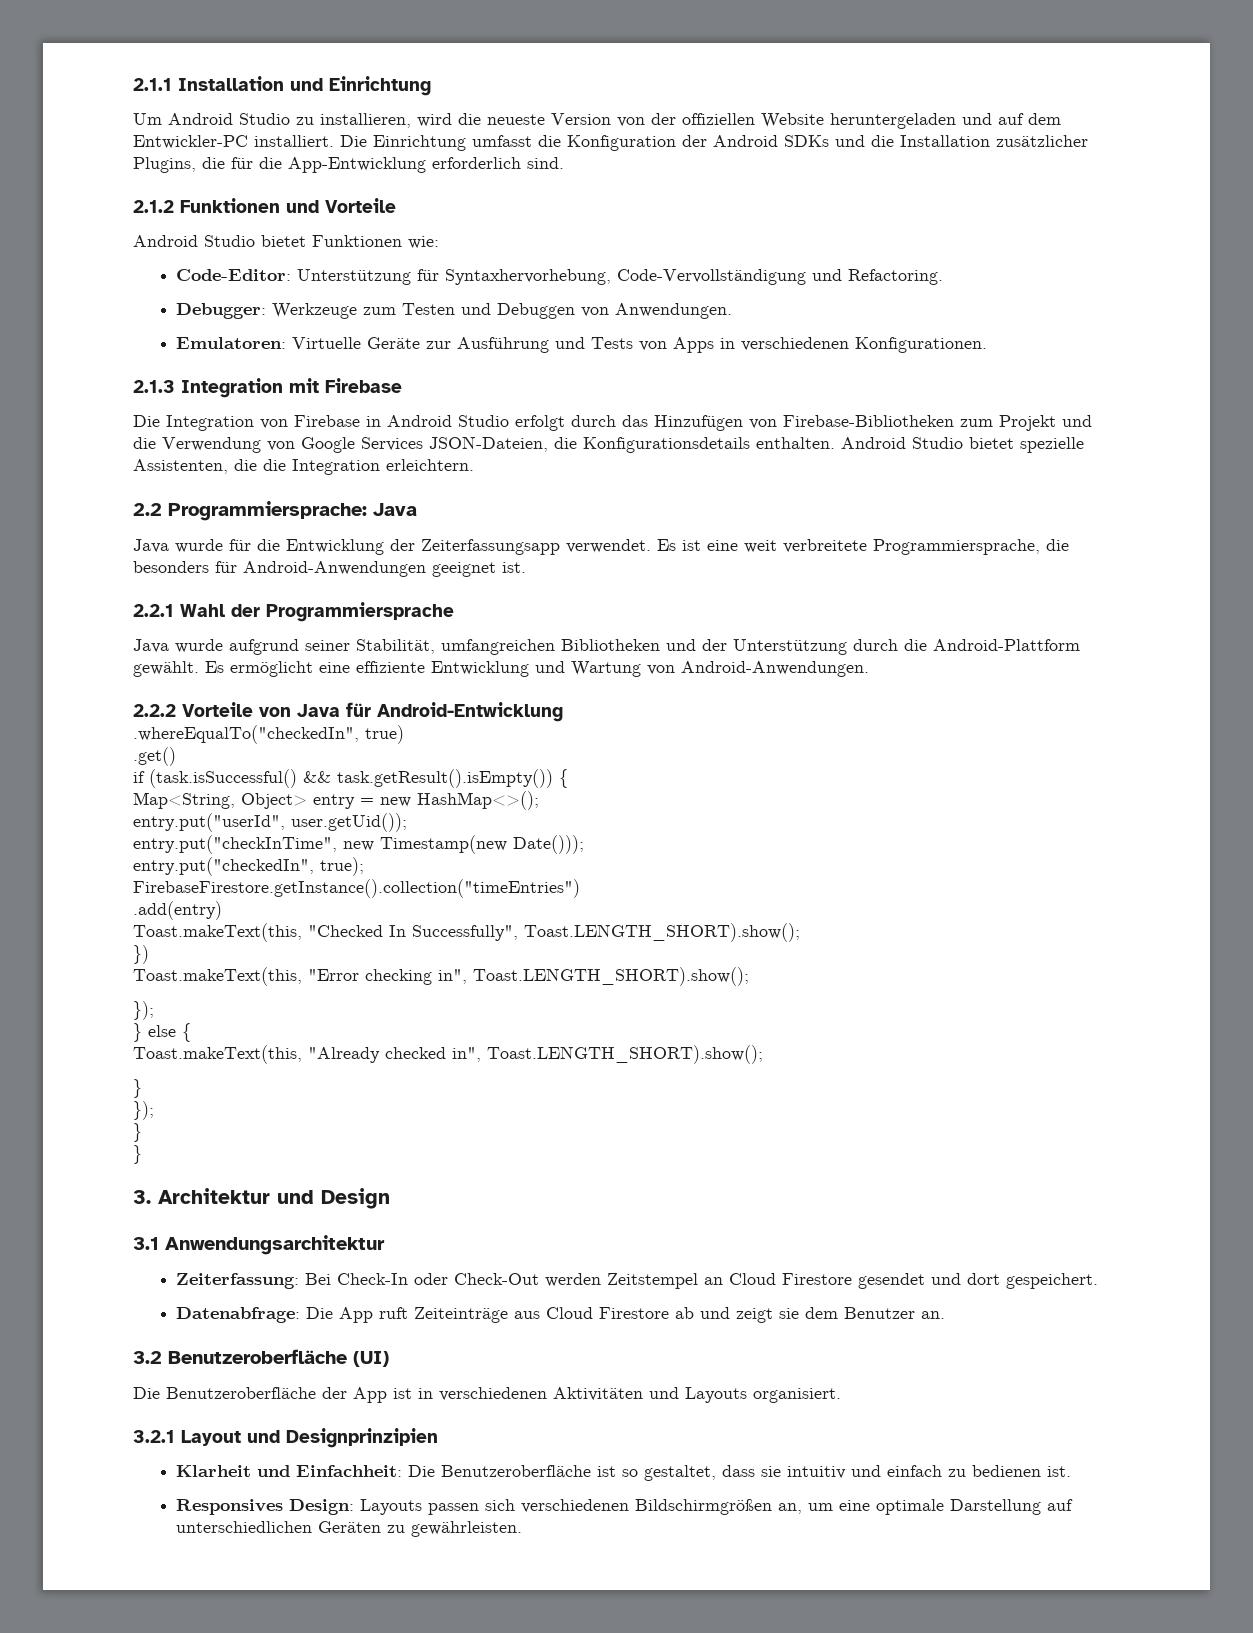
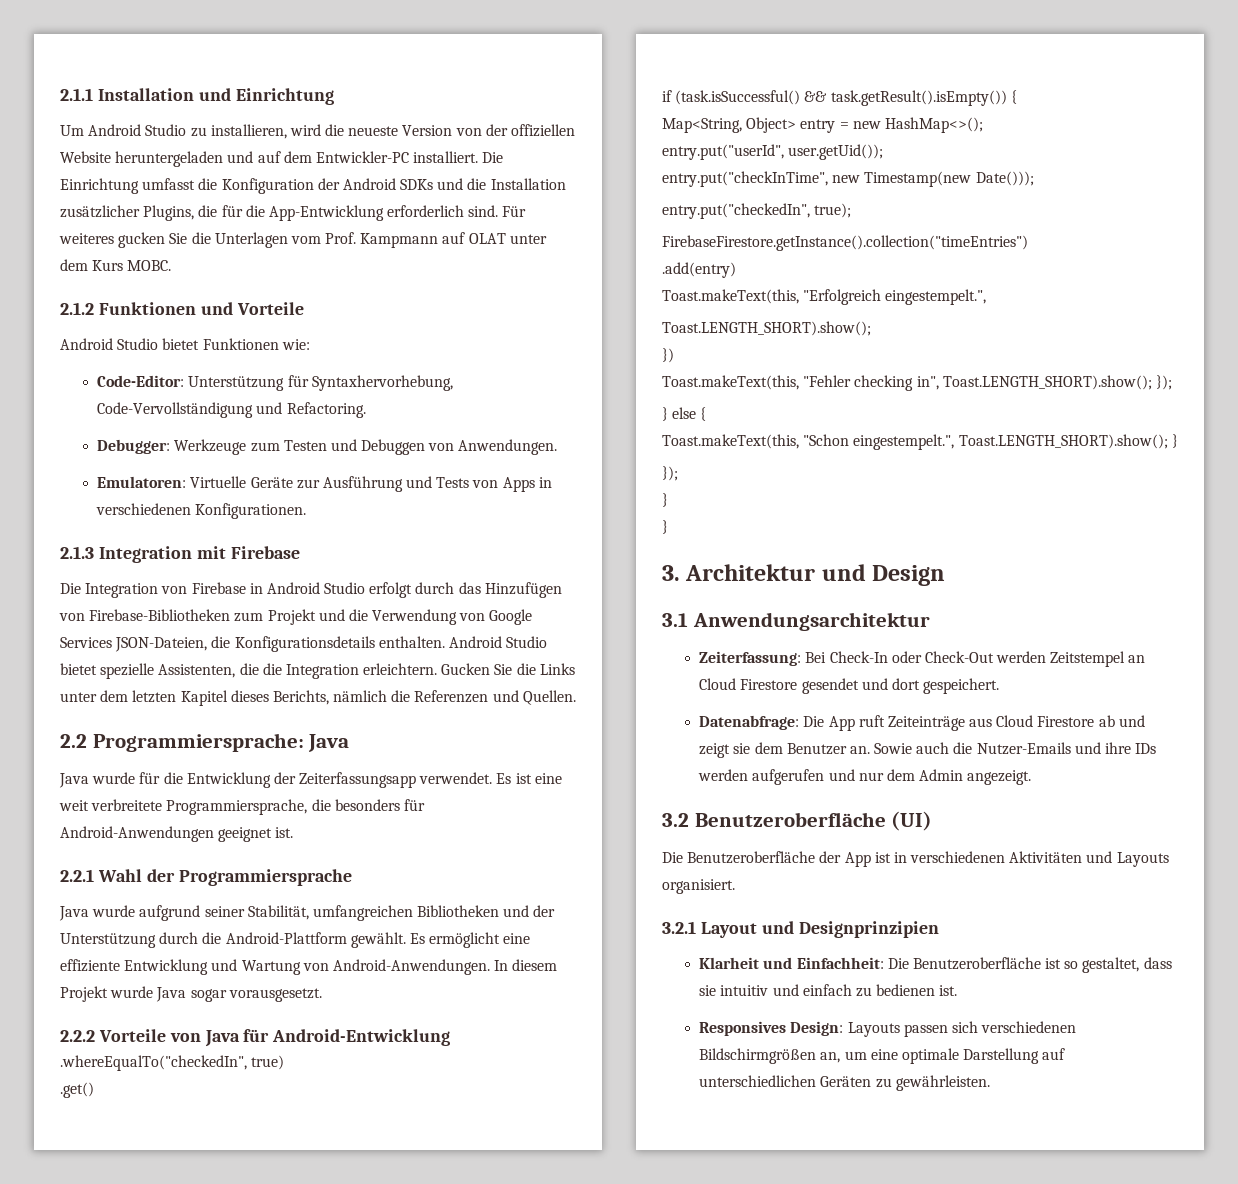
(564, 163) none -> [502,206,527,217] [59,232,547,248] [60,259,172,271] Für weiteres gucken Sie die Unterlagen vom Prof. Kampmann auf OLAT unter dem Kurs MOBC.
(474, 465) none -> [441,663,575,675] [60,690,576,706] Gucken Sie die Links unter dem letzten Kapitel dieses Berichts, nämlich die Referenzen und Quellen.
(869, 669) none -> [494,959,558,971] [60,986,322,1002] In diesem Projekt wurde Java sogar vorausgesetzt.
[308,925,518,941] "Checked In Successfully", -> [803,289,987,305] "Erfolgreich eingestempelt.", //
[308,969,359,981] "Error -> [803,375,852,387] "Fehler
(749, 976) // -> (1152, 382) none
[308,1045,763,1064] "Already checked in", Toast.LENGTH_SHORT).show(); // -> [803,434,1168,450] "Schon eingestempelt.", Toast.LENGTH_SHORT).show();
(946, 1315) none -> [874,742,1157,755] [698,769,1032,785] Sowie auch die Nutzer-Emails und ihre IDs werden aufgerufen und nur dem Admin angezeigt.

